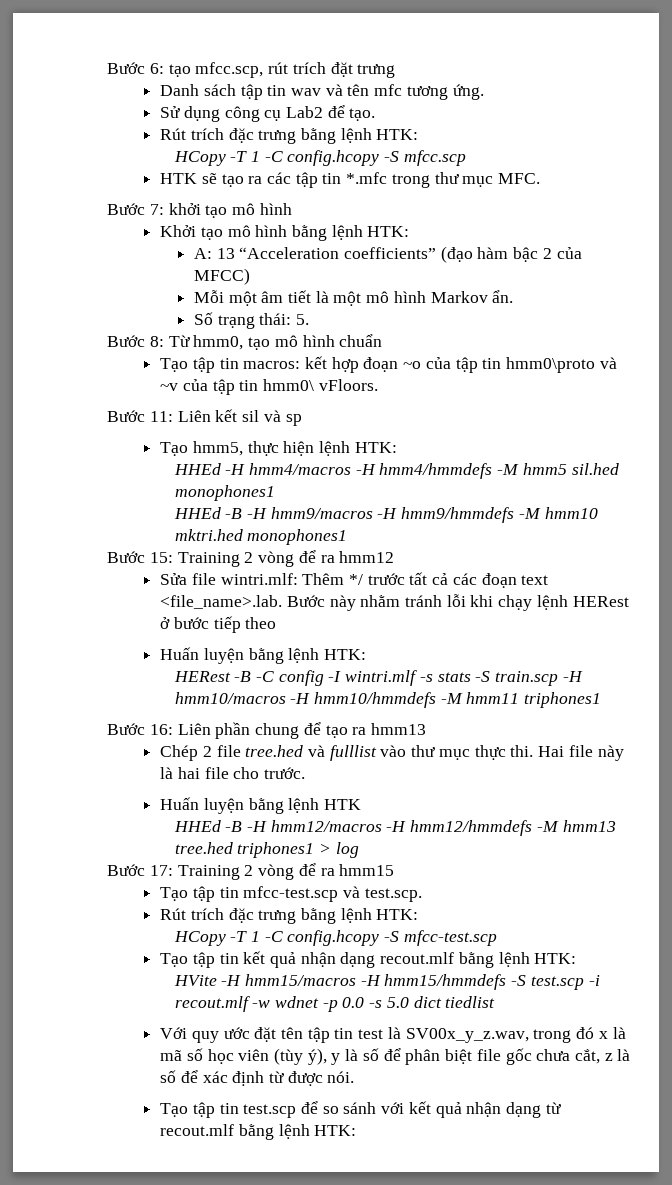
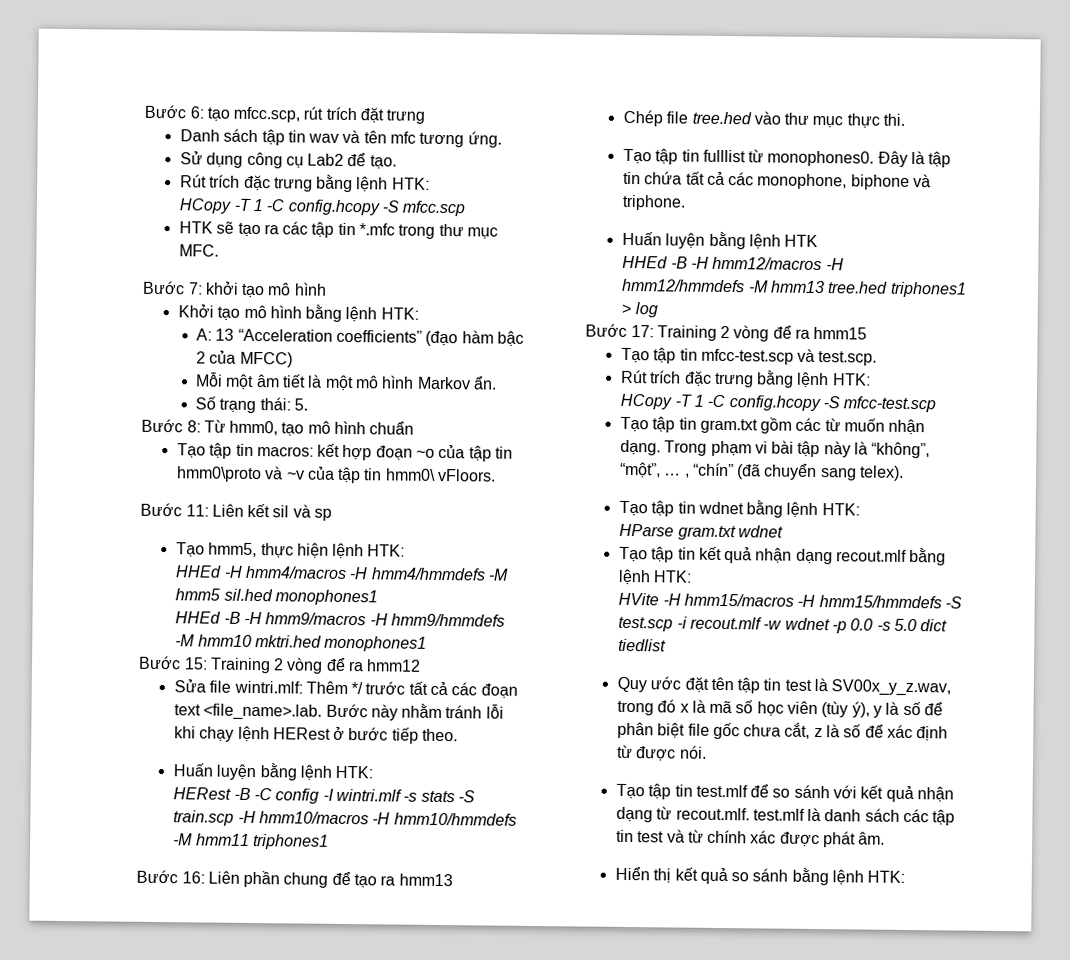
[245,617,277,629] theo -> [422,728,459,742] theo.
[202,746,212,757] 2 -> (663, 118) none
[308,745,377,761] và fulllist -> (752, 118) none
[538,745,624,761] [160,767,306,779] Hai file này là hai file cho trước. -> [622,148,952,168] [622,171,932,190] [621,194,686,211] // Tạo tập tin fulllist từ monophones0. Đây là tập tin chứa tất cả các monophone, biphone và triphone.
(497, 938) none -> [619,416,926,436] [619,439,931,459] [619,461,905,481] [618,500,860,519] [619,523,783,541] // Tạo tập tin gram.txt gồm các từ muốn nhận dạng. Trong phạm vi bài tập này là “không”, “một”, … , “chín” (đã chuyển sang telex). // Tạo tập tin wdnet bằng lệnh HTK: // HParse gram.txt wdnet
[160,1027,219,1043] Với quy -> [616,676,647,693] Quy
[243,1104,297,1118] test.scp -> [695,784,748,798] test.mlf
[160,1124,235,1136] recout.mlf -> [675,807,956,826] [615,829,886,848] [614,866,789,885] recout.mlf. test.mlf là danh sách các tập tin test và từ chính xác được phát âm. // Hiển thị kết quả so sánh

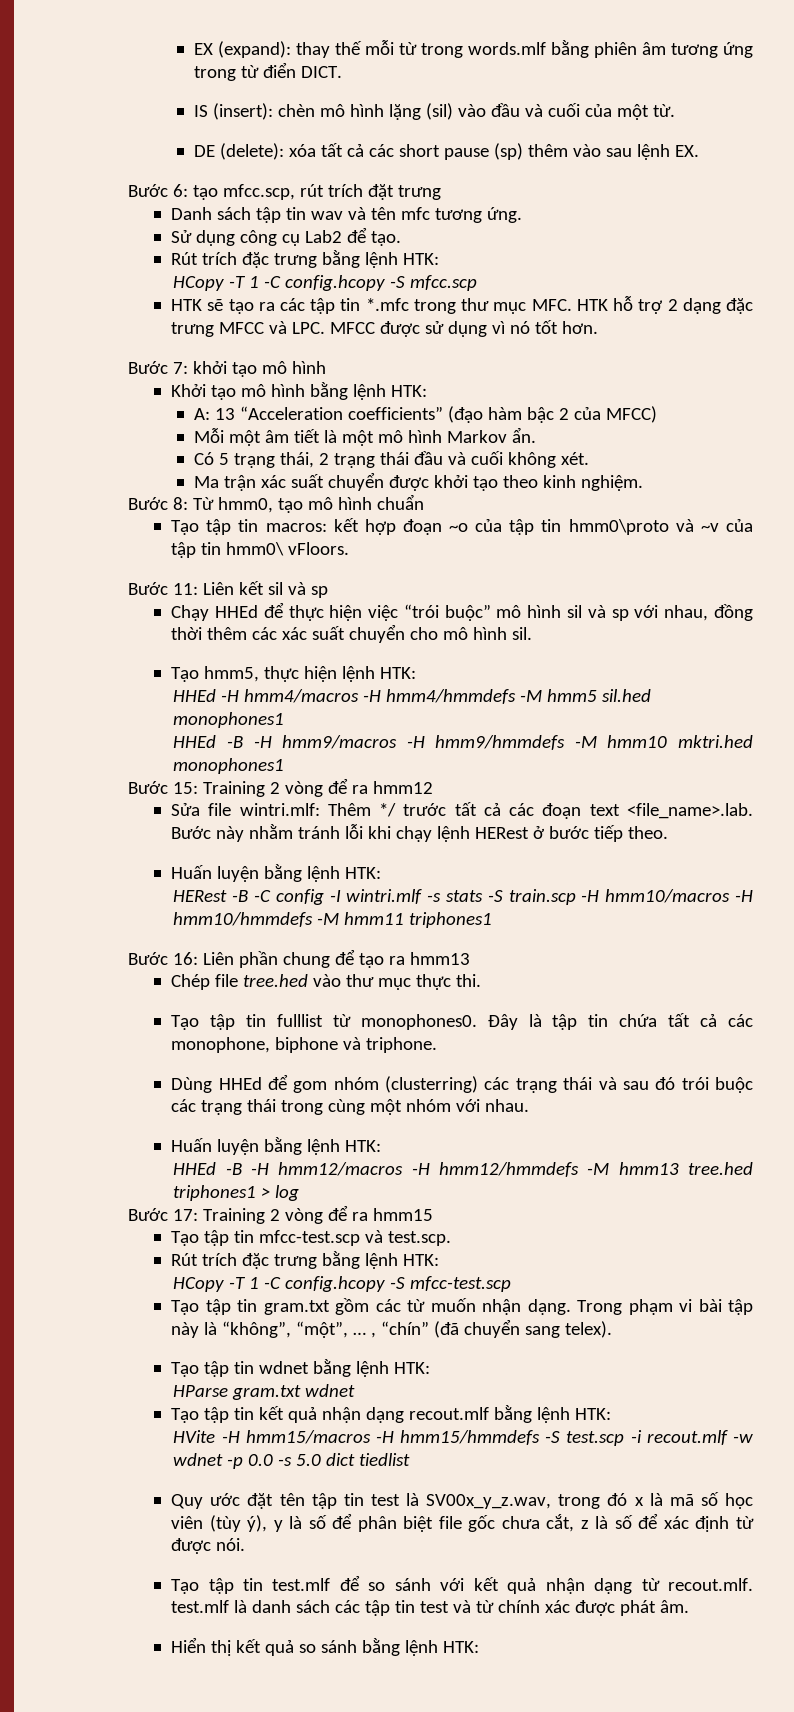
(144, 111) none -> [193,40,754,58] [193,62,342,81] [193,103,675,120] [193,143,699,160] EX (expand): thay thế mỗi từ trong words.mlf bằng phiên âm tương ứng trong từ điển DICT. // IS (insert): chèn mô hình lặng (sil) vào đầu và cuối của một từ. // DE (delete): xóa tất cả các short pause (sp) thêm vào sau lệnh EX. //
(219, 250) none -> [576,296,753,314] [171,320,599,337] HTK hỗ trợ 2 dạng đặc trưng MFCC và LPC. MFCC được sử dụng vì nó tốt hơn.
[194,396,308,414] Số trạng thái: 5. -> [193,451,589,468] [193,472,643,491] Có 5 trạng thái, 2 trạng thái đầu và cuối không xét. // Ma trận xác suất chuyển được khởi tạo theo kinh nghiệm.
(333, 514) none -> [171,602,753,621] [171,624,533,643] // Chạy HHEd để thực hiện việc “trói buộc” mô hình sil và sp với nhau, đồng thời thêm các xác suất chuyển cho mô hình sil.
[621,231,819,250] // Huấn luyện bằng lệnh HTK -> [171,1074,754,1093] [171,1099,530,1115] [171,1137,382,1155] // Dùng HHEd để gom nhóm (clusterring) các trạng thái và sau đó trói buộc các trạng thái trong cùng một nhóm với nhau. // Huấn luyện bằng lệnh HTK:

